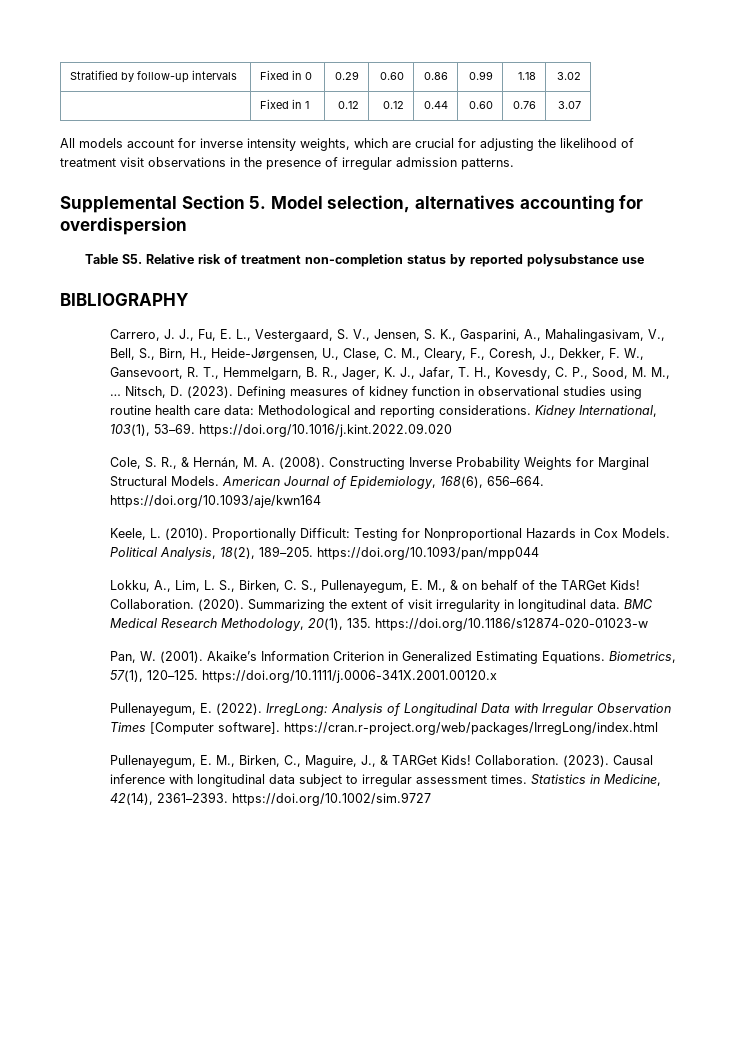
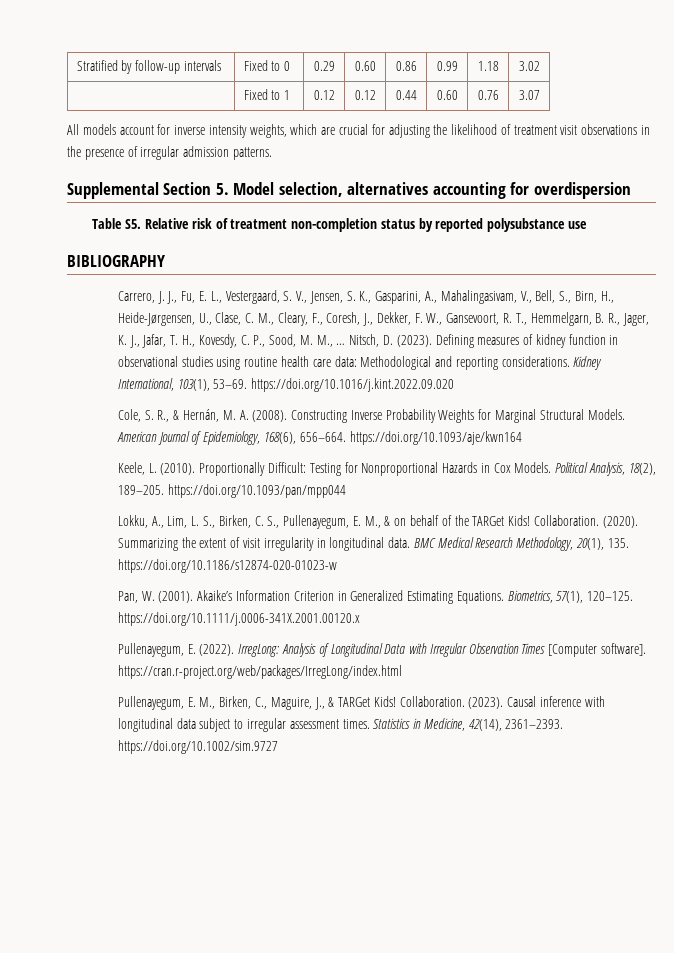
[291,70,302,80] in -> [271,61,281,71] to
[291,99,302,109] in -> [271,90,281,100] to

